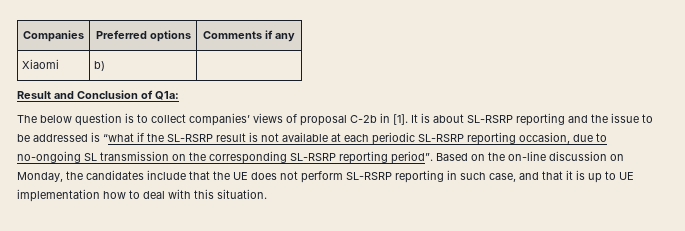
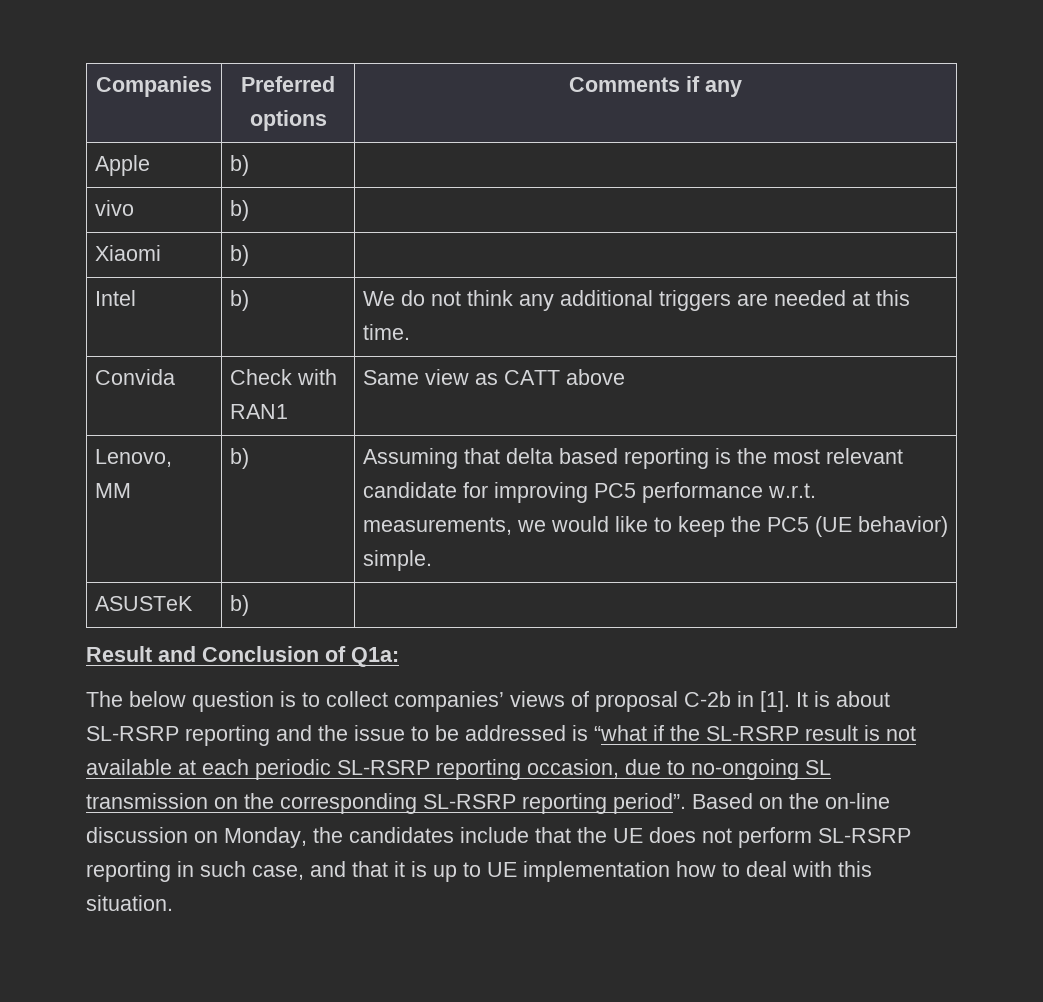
[22,59,60,69] Xiaomi -> [94,155,150,176] [229,155,249,176] [94,200,134,216] [229,200,249,221] [94,245,161,261] [229,245,249,266] [94,290,136,306] [229,290,249,311] [362,290,910,311] [362,324,410,340] [94,369,175,385] [229,369,337,385] [229,404,288,419] [362,369,625,385] [94,449,172,467] [94,483,131,498] [229,448,249,469] [362,448,903,469] [362,482,816,503] [362,516,948,537] [362,550,432,571] [94,596,193,611] Apple | b) | // vivo | b) | // Xiaomi | b) | // Intel | b) | We do not think any additional triggers are needed at this time. // Convida | Check with RAN1 | Same view as CATT above // Lenovo, MM | b) | Assuming that delta based reporting is the most relevant candidate for improving PC5 performance w.r.t. measurements, we would like to keep the PC5 (UE behavior) simple. // ASUSTeK

